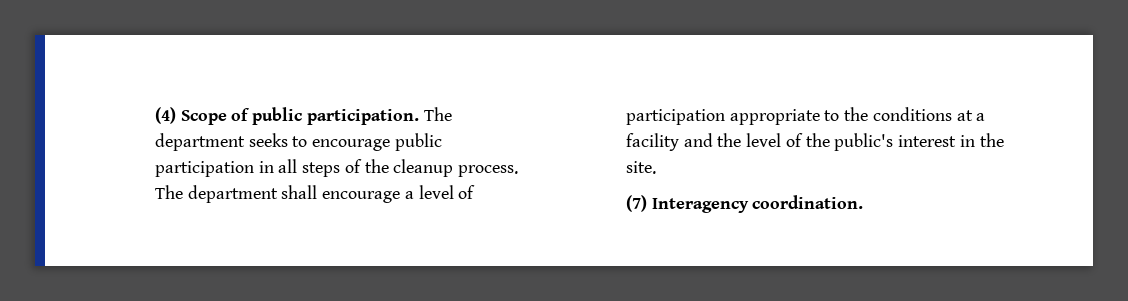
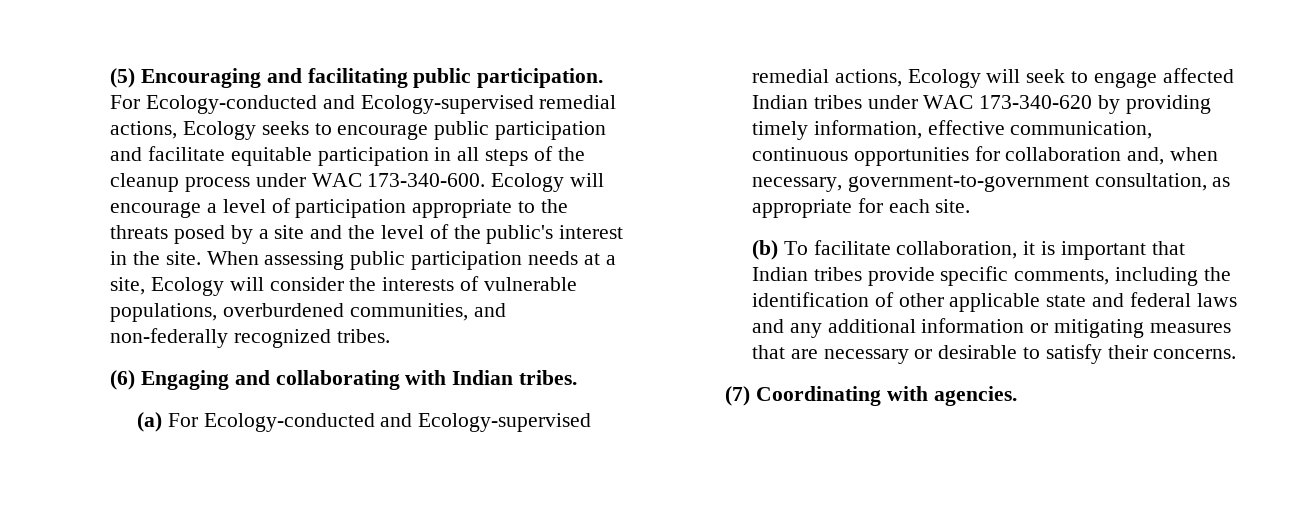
[155,107,452,125] [155,133,246,151] (4) Scope of public participation. The department -> [110,68,604,88] [110,95,617,114] [110,121,257,140] (5) Encouraging and facilitating public participation. For Ecology-conducted and Ecology-supervised remedial actions, Ecology
(255, 169) none -> [110,146,429,166] and facilitate equitable participation
[458,165,519,177] [155,185,318,203] process. The department shall -> [185,173,605,192] process under WAC 173-340-600. Ecology will
[872,107,986,121] [626,133,680,151] conditions at a facility -> [110,225,305,244] threats posed by a site
[626,195,864,213] // (7) Interagency coordination. -> [206,251,616,270] [110,276,577,296] [110,303,506,322] [110,328,390,348] [110,370,578,390] [136,412,592,432] [751,68,1234,88] [751,95,1211,114] [751,120,1153,140] [751,146,1218,166] [751,173,1231,192] [751,198,971,218] [751,240,1185,260] [751,266,1231,286] [751,292,1237,312] [751,318,1231,338] [751,344,1237,364] [725,386,1017,406] When assessing public participation needs at a site, Ecology will consider the interests of vulnerable populations, overburdened communities, and non-federally recognized tribes. // (6) Engaging and collaborating with Indian tribes. // (a) For Ecology-conducted and Ecology-supervised remedial actions, Ecology will seek to engage affected Indian tribes under WAC 173-340-620 by providing timely information, effective communication, continuous opportunities for collaboration and, when necessary, government-to-government consultation, as appropriate for each site. // (b) To facilitate collaboration, it is important that Indian tribes provide specific comments, including the identification of other applicable state and federal laws and any additional information or mitigating measures that are necessary or desirable to satisfy their concerns. // (7) Coordinating with agencies.

